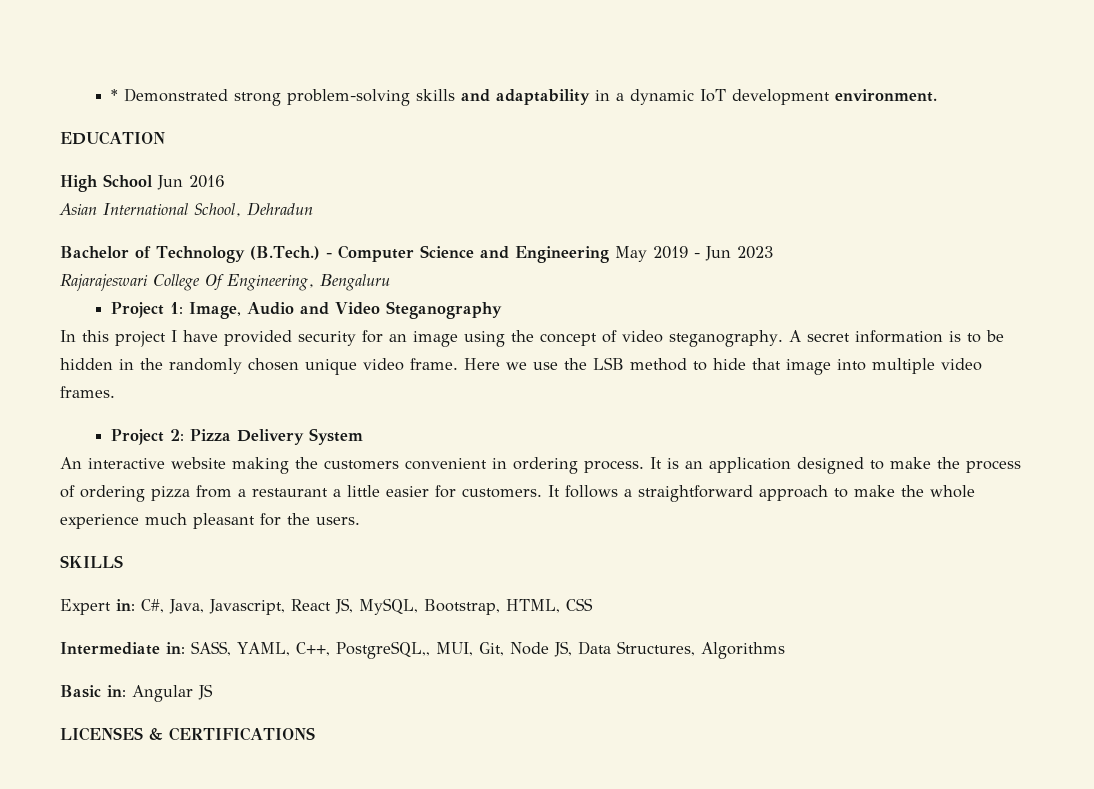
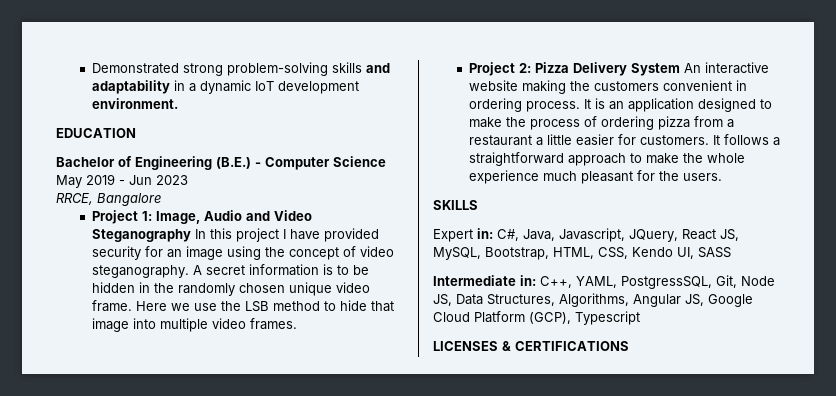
[110,89,118,101] * -> (91, 68) none
[60,174,225,192] [59,202,313,217] // High School Jun 2016 // Asian International School, Dehradun -> (136, 133) none
[156,246,320,263] Technology (B.Tech.) -> [135,156,251,170] Engineering (B.E.)
[479,246,609,263] and Engineering -> (386, 161) none
[60,274,390,291] Rajarajeswari College Of Engineering, Bengaluru -> [56,193,161,206] RRCE, Bangalore
(502, 310) // -> (191, 235) none
(363, 436) // -> (680, 69) none
(285, 607) none -> [629,229,678,242] JQuery,
[566,598,593,611] [60,641,473,659] CSS // Intermediate in: SASS, YAML, C++, PostgreSQL,, MUI, -> [598,247,731,259] [433,275,712,289] CSS, Kendo UI, SASS // Intermediate in: C++, YAML, PostgressSQL,
[700,642,785,659] [60,684,213,702] Algorithms // Basic in: Angular JS -> [559,293,753,307] [433,311,640,325] Algorithms, Angular JS, Google Cloud Platform (GCP), Typescript

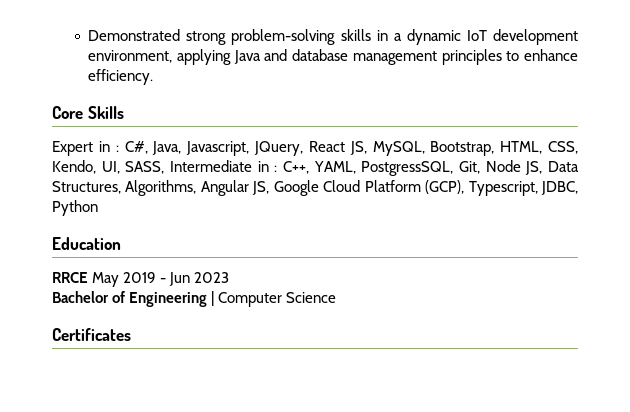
[365,63,390,73] [91,80,170,94] and adaptability -> (371, 35) none
[91,98,178,109] [56,128,136,138] [56,156,386,170] [56,174,188,188] [56,193,161,206] [91,210,312,224] [91,228,379,242] [91,246,394,260] [91,264,369,278] [91,282,370,296] [91,300,394,312] [91,318,297,332] [468,62,769,76] [468,80,747,94] [468,98,772,112] [468,116,734,130] [468,134,780,146] [468,152,745,166] [468,170,722,184] [433,200,478,210] environment. // EDUCATION // Bachelor of Engineering (B.E.) - Computer Science May 2019 - Jun 2023 // RRCE, Bangalore // Project 1: Image, Audio and Video Steganography In this project I have provided security for an image using the concept of video steganography. A secret information is to be hidden in the randomly chosen unique video frame. Here we use the LSB method to hide that image into multiple video frames. // Project 2: Pizza Delivery System An interactive website making the customers convenient in ordering process. It is an application designed to make the process of ordering pizza from a restaurant a little easier for customers. It follows a straightforward approach to make the whole experience much pleasant for the users. // SKILLS -> [88,49,578,65] [88,69,154,85] [52,106,124,119] environment, applying Java and database management principles to enhance efficiency. // Core Skills
[477,228,493,239] in: -> [98,141,119,152] in :
[632,247,731,259] [433,275,536,286] Kendo UI, SASS // Intermediate in: -> [52,160,278,174] Kendo, UI, SASS, Intermediate in :
[575,311,640,325] [433,341,629,351] Typescript // LICENSES & CERTIFICATIONS -> [468,181,578,196] [52,200,98,216] [52,237,121,250] [52,272,230,287] [52,291,337,307] [52,328,131,341] Typescript, JDBC, Python // Education // RRCE May 2019 - Jun 2023 // Bachelor of Engineering | Computer Science // Certificates

